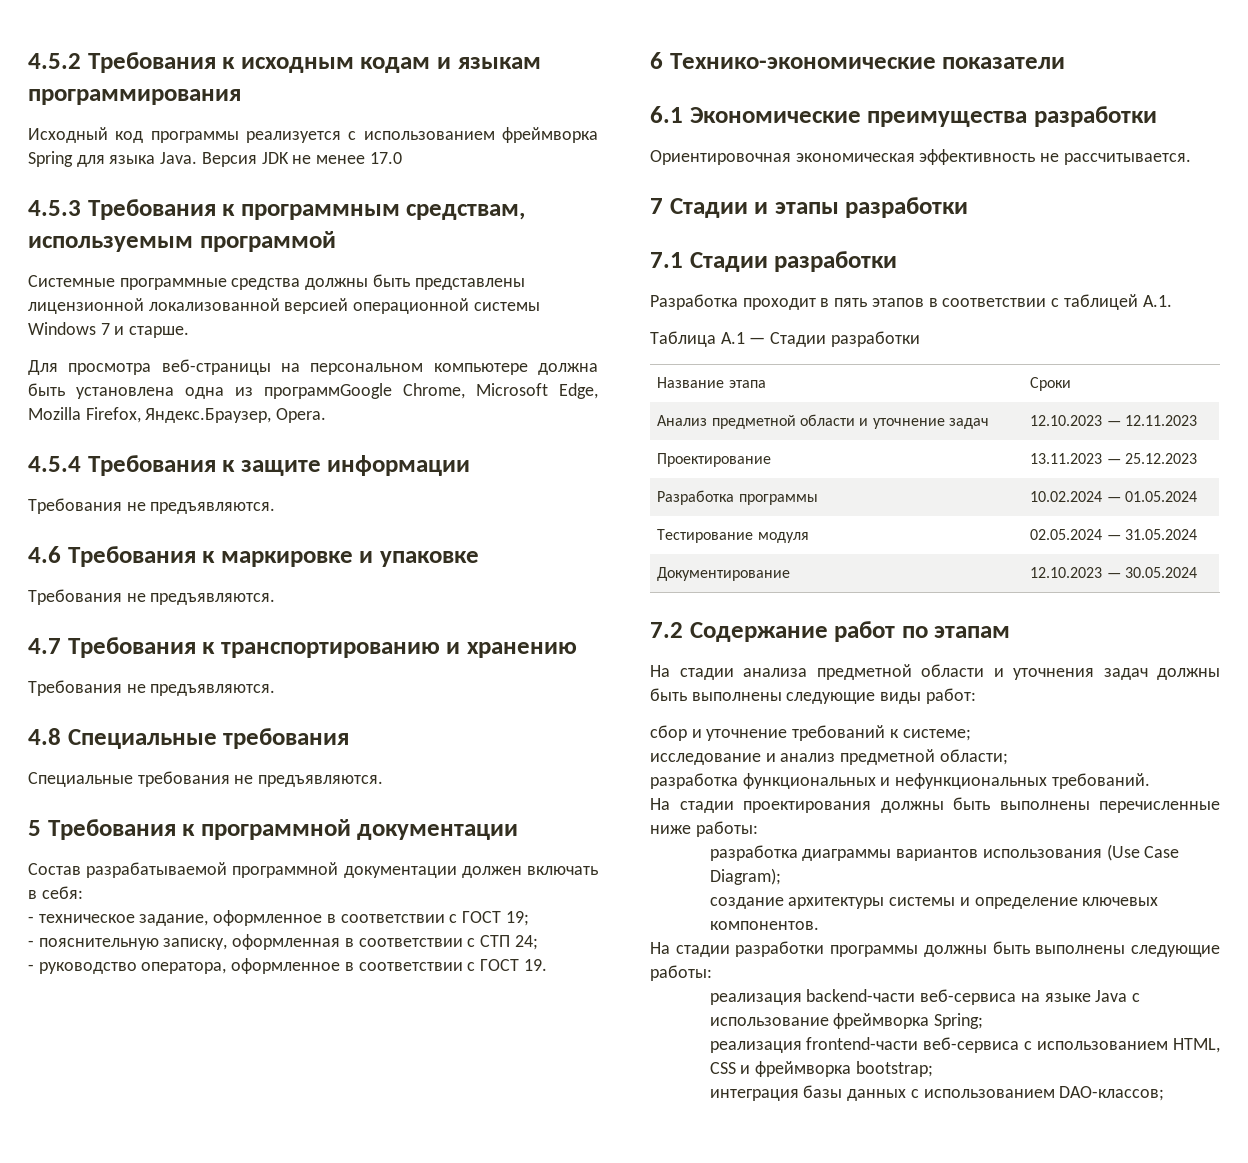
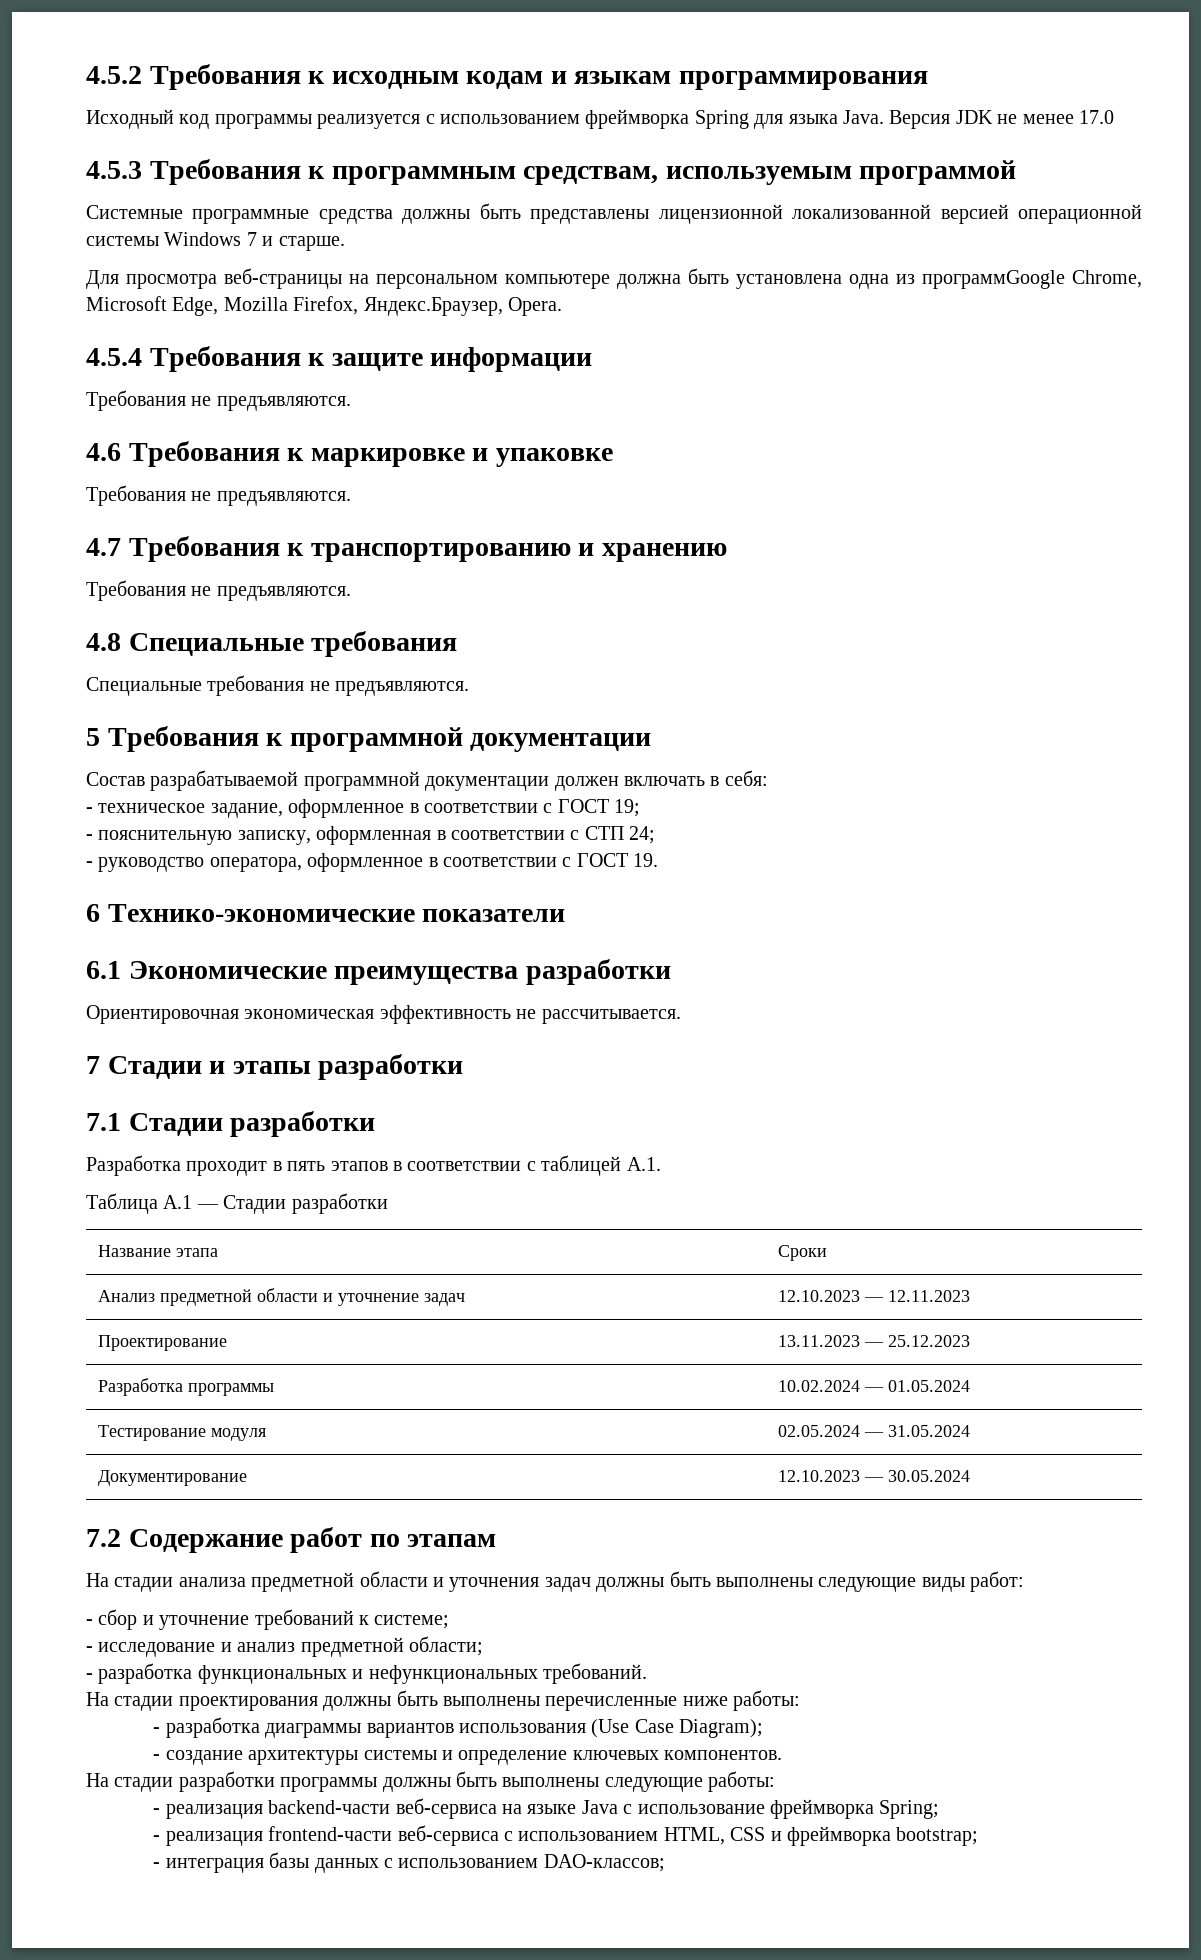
(976, 696) none -> [86,1619,93,1625] -
(971, 735) none -> [86,1646,93,1652] -
(1008, 757) none -> [86,1673,93,1679] -
(758, 829) none -> [153,1727,161,1733] -
(781, 876) none -> [153,1754,161,1760] -
(712, 973) none -> [153,1808,161,1814] -
(984, 1021) none -> [153,1835,161,1841] -
(933, 1069) none -> [153,1862,161,1868] -

